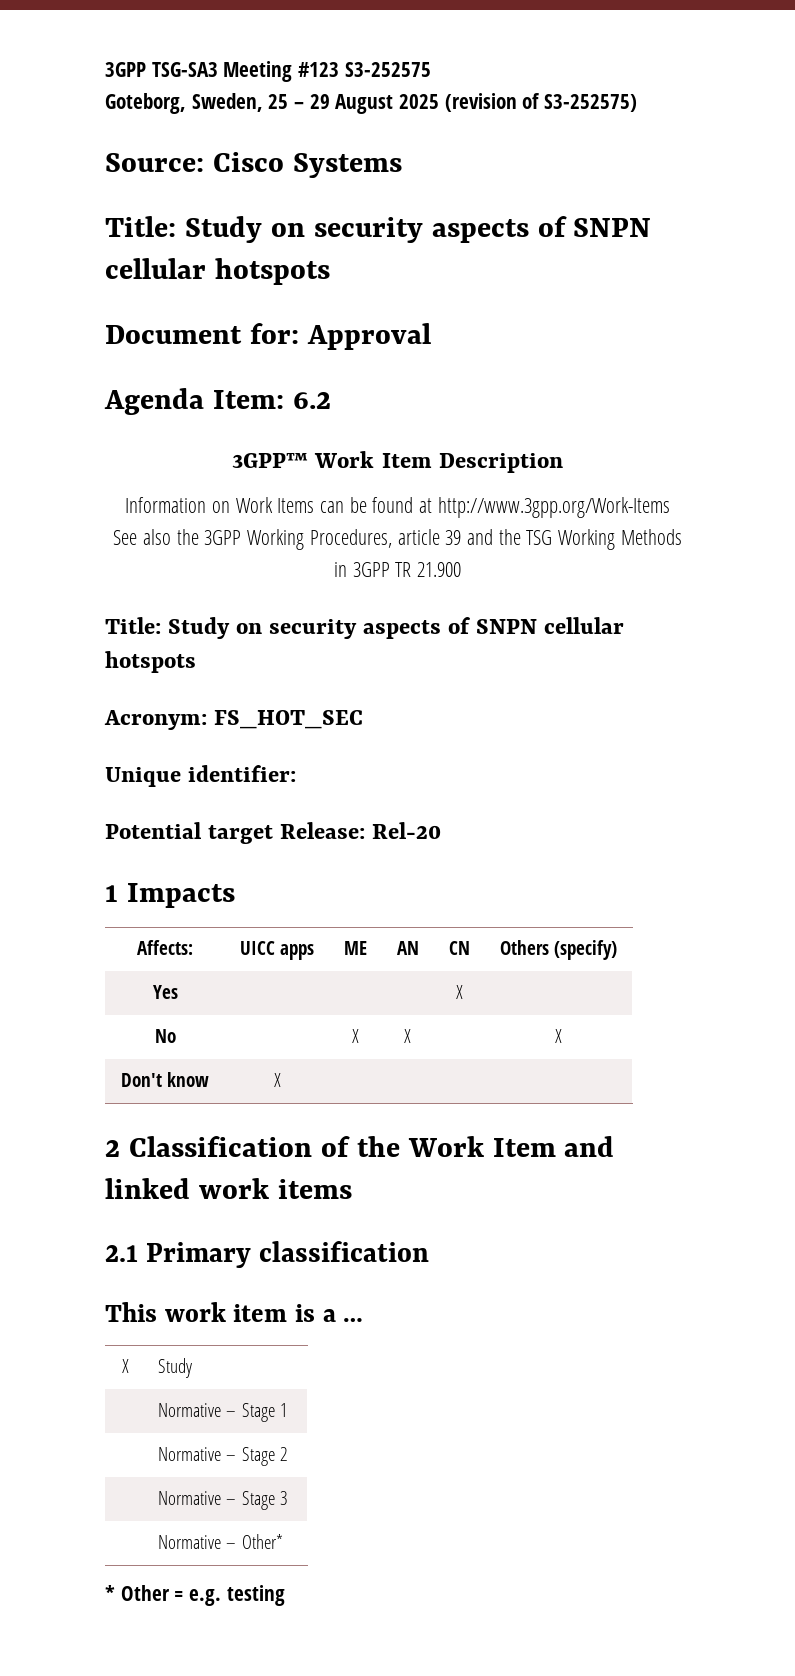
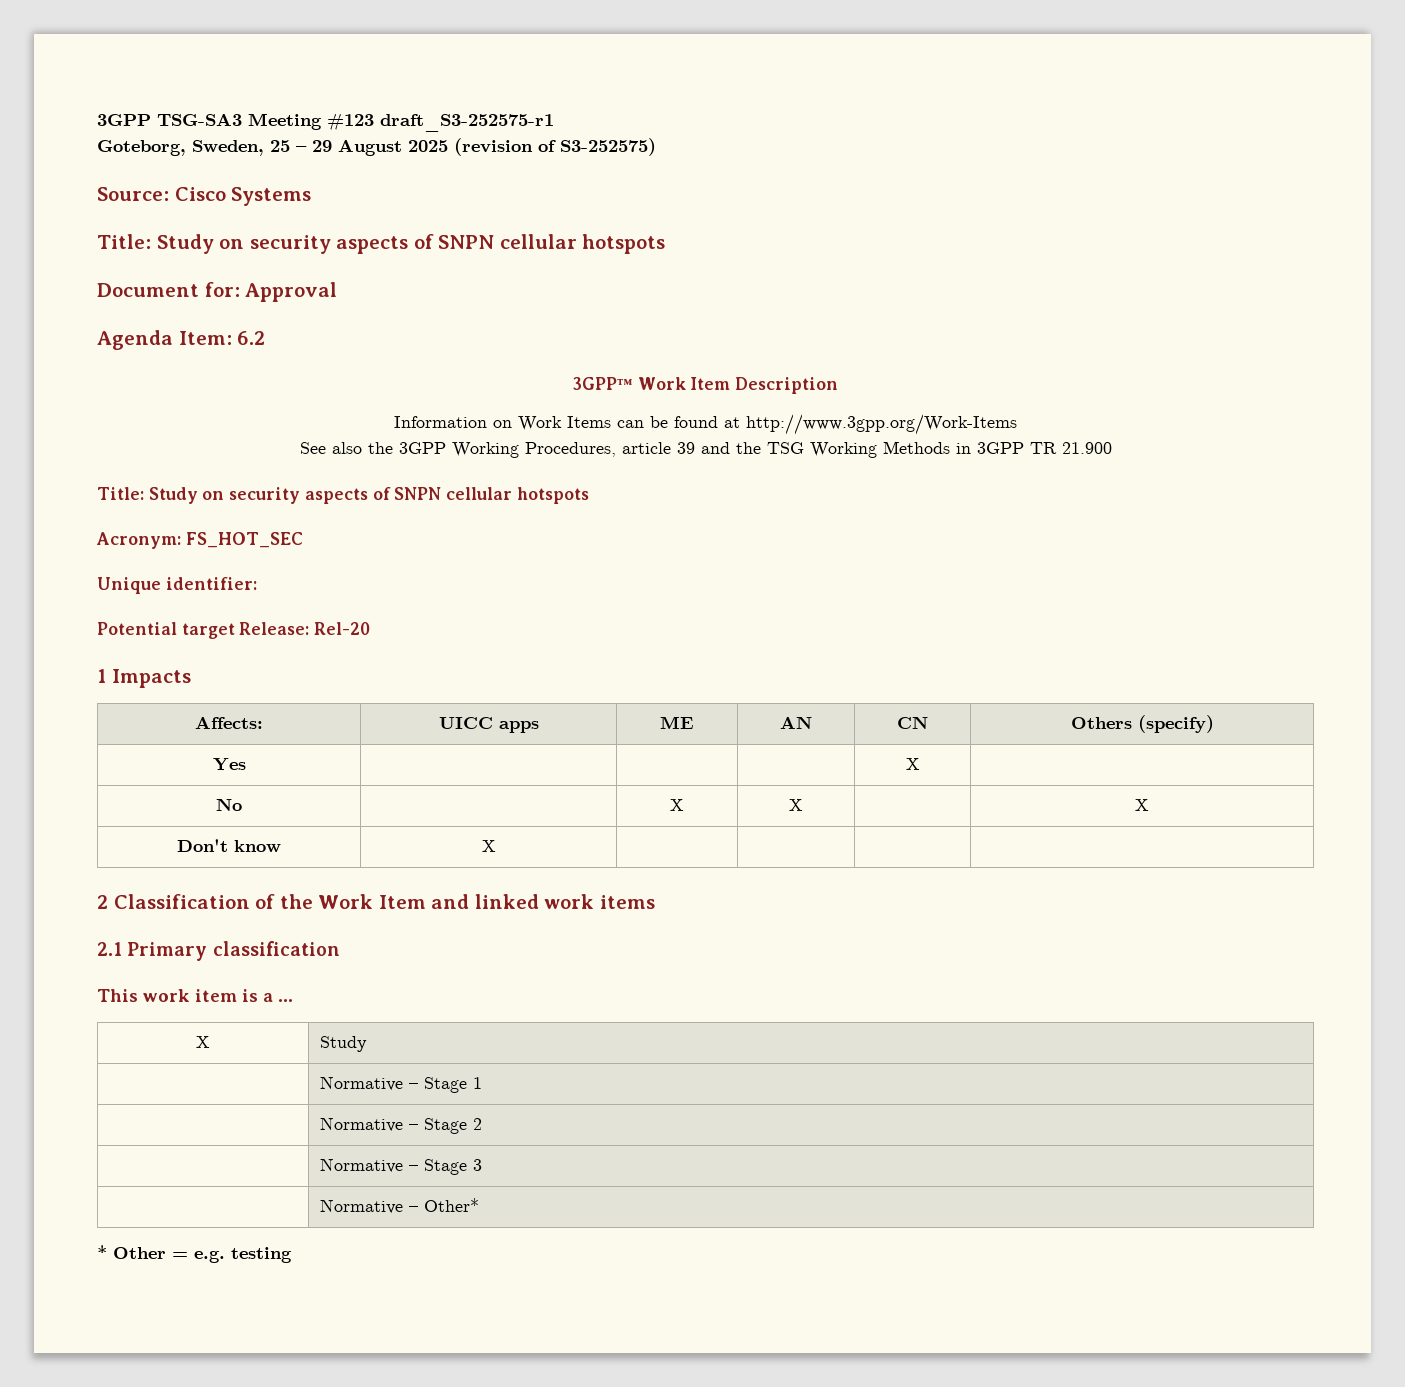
[344,62,431,77] S3-252575 -> [380,114,554,132] draft_S3-252575-r1

